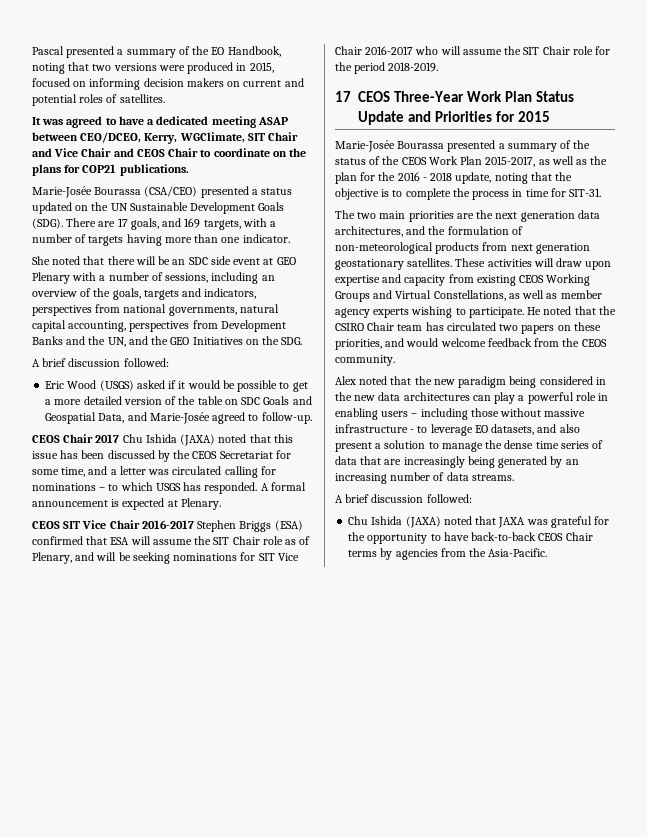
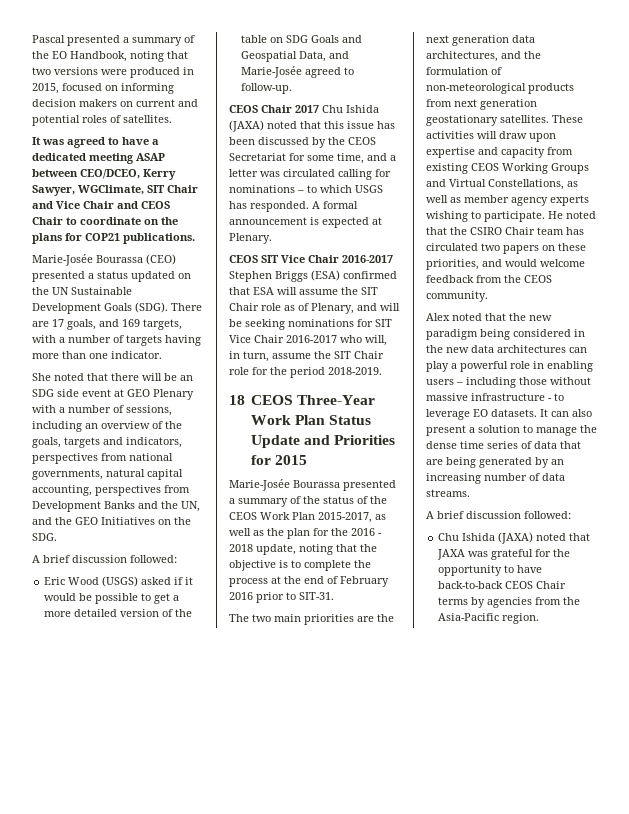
[144,133,178,144] Kerry, -> [143,169,176,180] [32,185,75,196] Kerry Sawyer,
[144,186,198,197] (CSA/CEO) -> [146,254,176,265] (CEO)
[188,257,208,265] SDC -> [32,389,54,397] SDG
[241,397,261,405] SDC -> [286,35,309,43] SDG
[440,46,461,55] will -> [365,335,387,346] [229,351,269,362] will, in turn,
[335,91,351,102] 17 -> [229,395,245,405] 18
[512,188,566,197] in time for -> [271,576,389,587] [229,592,296,603] at the end of February 2016 prior to
[491,424,557,435] datasets, and -> [491,409,569,417] datasets. It can
[403,456,465,468] increasingly -> (443, 462) none
[488,548,548,557] Asia-Pacific. -> [438,613,540,624] Asia-Pacific region.

